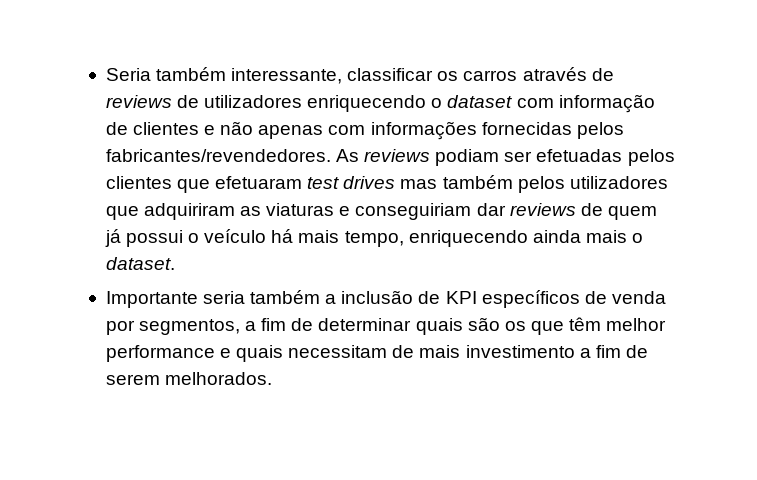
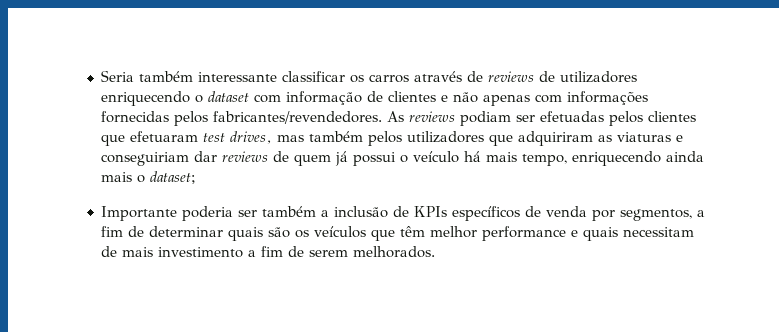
[230,68,342,84] interessante, -> [198,72,278,82] interessante
[343,176,396,189] drives -> [230,131,273,144] drives,
[105,257,175,270] dataset. -> [150,171,197,184] dataset;
[202,291,245,304] seria -> [182,206,258,221] poderia ser
[445,291,477,304] KPI -> [414,206,448,217] KPIs
(526, 326) none -> [314,226,367,238] veículos

